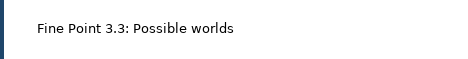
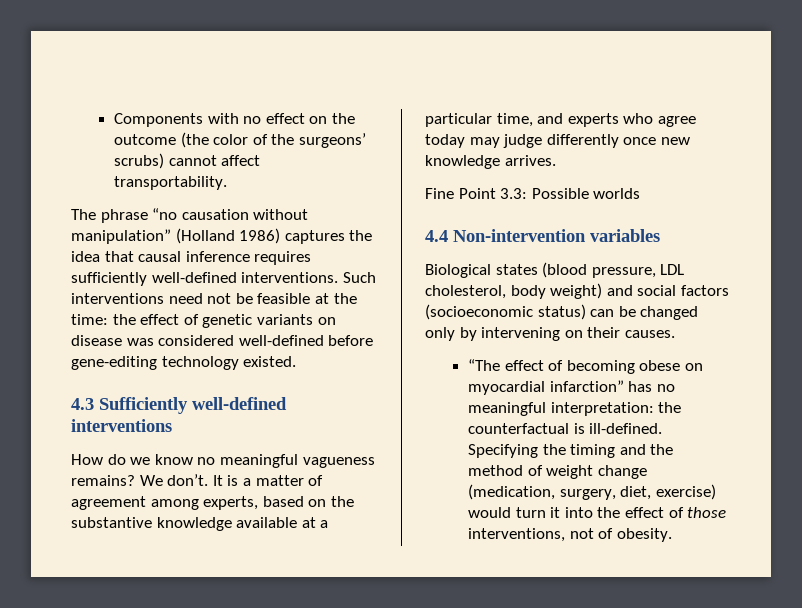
(37, 28) none -> [114,113,355,127] [114,132,366,148] [114,153,261,169] [114,176,228,190] [71,208,309,223] [71,228,373,244] [71,251,312,265] [71,272,376,286] [71,293,357,304] [71,314,336,328] [71,335,374,346] [71,356,297,370] [71,397,287,414] [71,419,172,432] [71,454,375,468] [71,474,324,486] [71,496,354,510] [71,517,329,531] [425,113,696,127] [425,134,690,148] [425,155,556,169] Components with no effect on the outcome (the color of the surgeons’ scrubs) cannot affect transportability. // The phrase “no causation without manipulation” (Holland 1986) captures the idea that causal inference requires sufficiently well-defined interventions. Such interventions need not be feasible at the time: the effect of genetic variants on disease was considered well-defined before gene-editing technology existed. // 4.3 Sufficiently well-defined interventions // How do we know no meaningful vagueness remains? We don’t. It is a matter of agreement among experts, based on the substantive knowledge available at a particular time, and experts who agree today may judge differently once new knowledge arrives. //
(234, 27) none -> [425,229,660,242] [425,262,685,278] [425,283,729,299] [425,304,699,320] [425,327,675,341] [468,359,703,374] [468,380,675,395] [468,402,682,416] [468,423,663,434] [468,444,674,458] [468,465,647,479] [468,484,716,500] [468,507,727,518] [468,528,672,542] // 4.4 Non-intervention variables // Biological states (blood pressure, LDL cholesterol, body weight) and social factors (socioeconomic status) can be changed only by intervening on their causes. // “The effect of becoming obese on myocardial infarction” has no meaningful interpretation: the counterfactual is ill-defined. Specifying the timing and the method of weight change (medication, surgery, diet, exercise) would turn it into the effect of those interventions, not of obesity.

